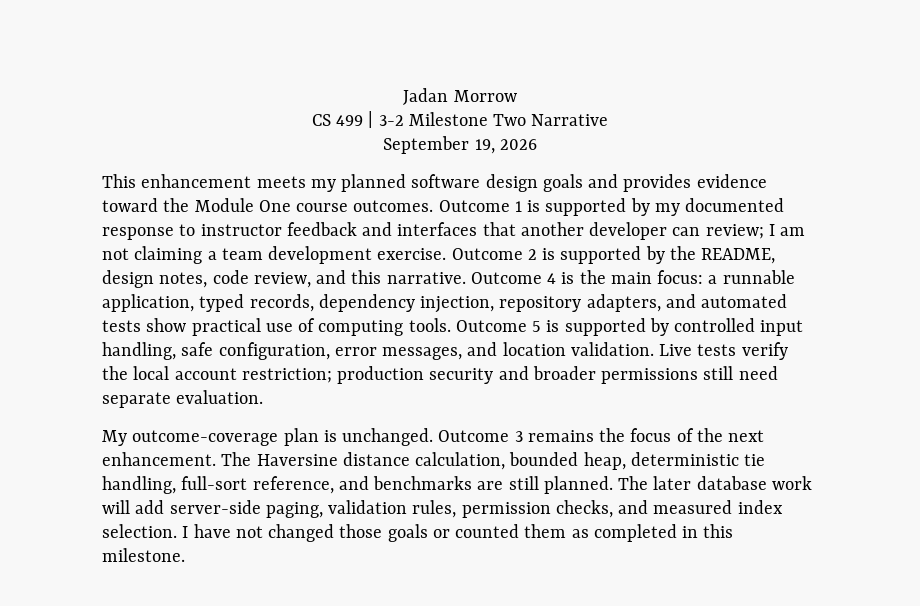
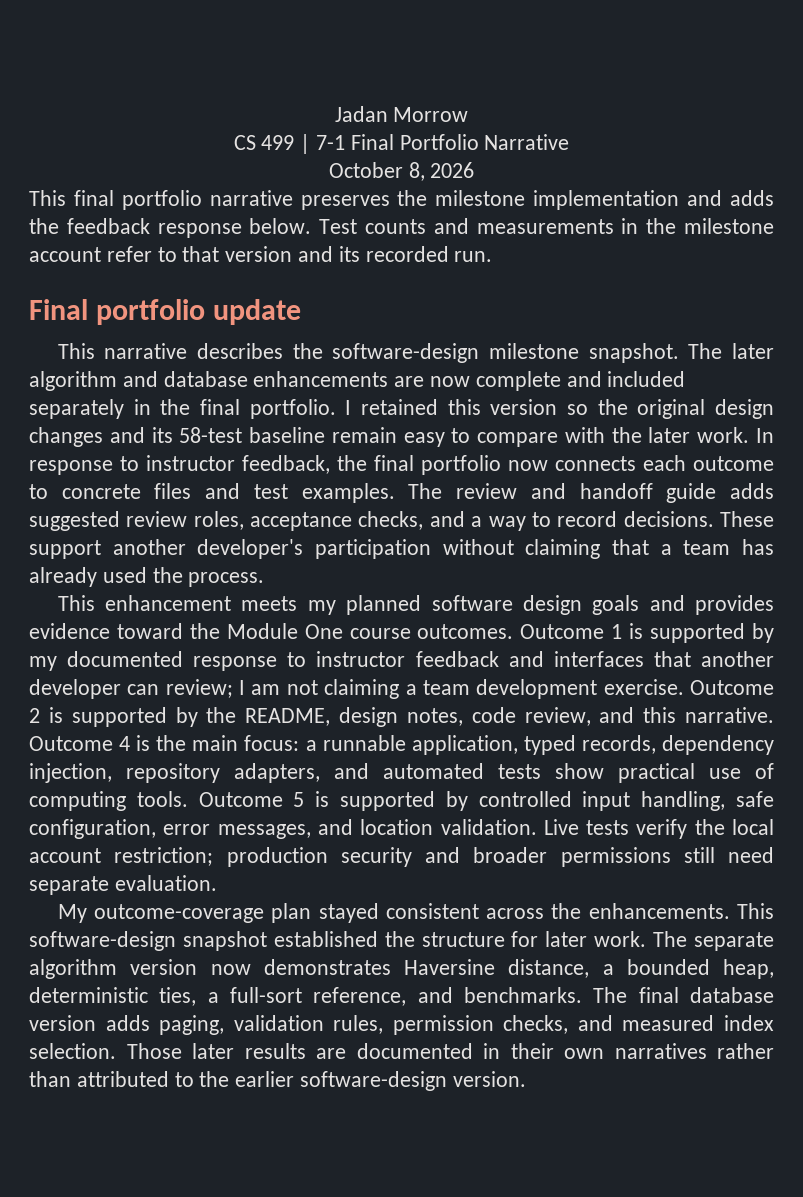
[378,112,527,126] 3-2 Milestone Two -> [316,134,479,150] 7-1 Final Portfolio
[383,136,495,154] September 19, -> [328,162,425,181] October 8,
(537, 144) none -> [29,190,775,210] [29,218,774,238] [29,246,493,262] [29,299,302,325] [57,343,775,363] [29,371,686,391] [29,399,774,419] [29,427,774,447] [29,455,774,475] [29,483,775,503] [29,511,775,531] [29,539,774,559] [29,567,265,587] // This final portfolio narrative preserves the milestone implementation and adds the feedback response below. Test counts and measurements in the milestone account refer to that version and its recorded run. // Final portfolio update // This narrative describes the software-design milestone snapshot. The later algorithm and database enhancements are now complete and included separately in the final portfolio. I retained this version so the original design changes and its 58-test baseline remain easy to compare with the later work. In response to instructor feedback, the final portfolio now connects each outcome to concrete files and test examples. The review and handoff guide adds suggested review roles, acceptance checks, and a way to record decisions. These support another developer's participation without claiming that a team has already used the process.
[323,428,765,446] [102,452,506,470] is unchanged. Outcome 3 remains the focus of the next enhancement. The Haversine distance calculation, -> [318,903,775,923] [29,931,775,951] [29,959,614,979] stayed consistent across the enhancements. This software-design snapshot established the structure for later work. The separate algorithm version now demonstrates Haversine distance, a
[744,454,766,466] [102,476,176,494] tie handling, -> [159,987,219,1006] ties, a
[373,476,812,494] [102,500,261,514] benchmarks are still planned. The later database work will add server-side -> [463,987,775,1003] [29,1015,150,1031] benchmarks. The final database version adds
[182,524,734,542] [102,548,185,562] I have not changed those goals or counted them as completed in this milestone. -> [126,1043,774,1059] [29,1071,526,1091] Those later results are documented in their own narratives rather than attributed to the earlier software-design version.

